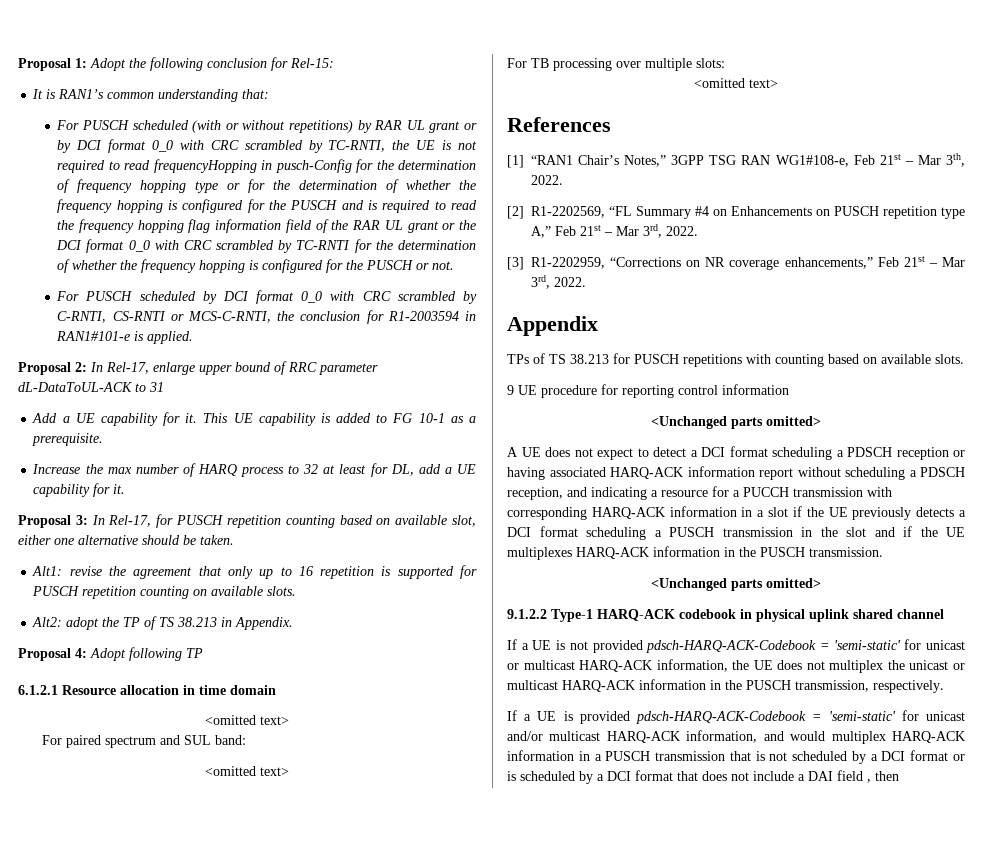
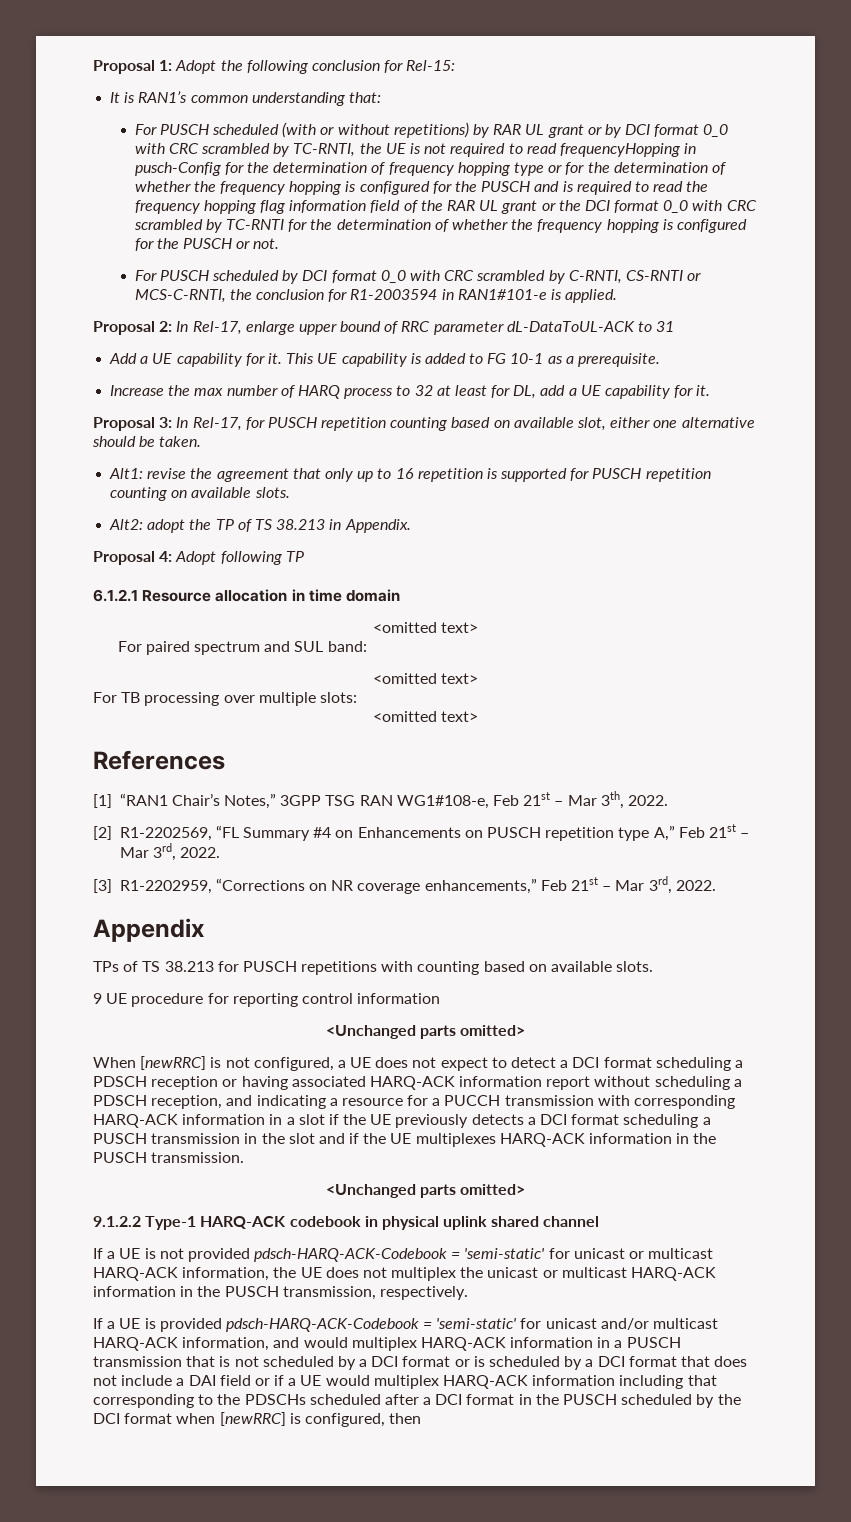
[507,447,518,457] A -> [93,1056,346,1071] When [newRRC] is not configured, a
[867,779,871,783] , -> [254,1375,717,1389] [93,1394,741,1408] [93,1412,385,1427] or if a UE would multiplex HARQ-ACK information including that corresponding to the PDSCHs scheduled after a DCI format in the PUSCH scheduled by the DCI format when [newRRC] is configured,

